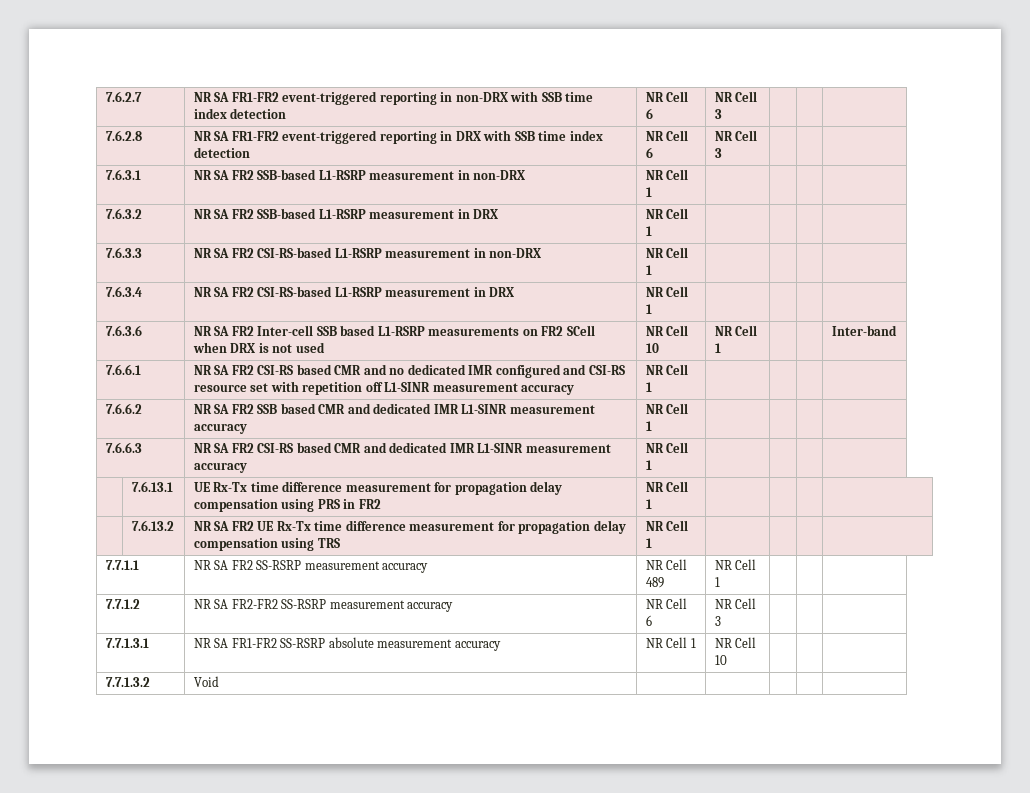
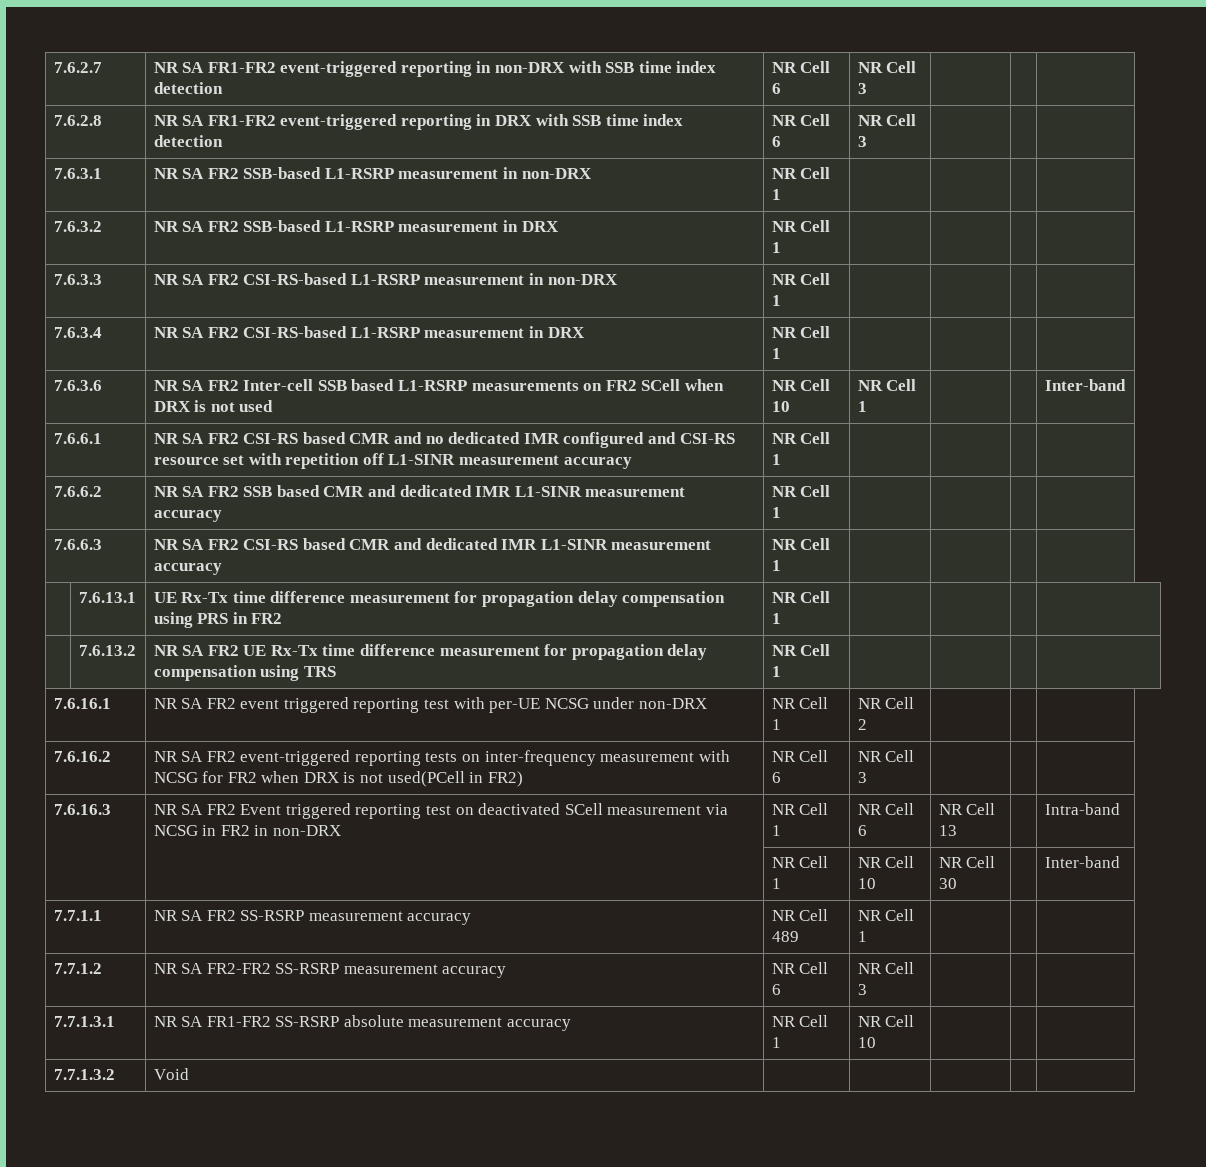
(652, 543) none -> [53,698,111,709] [153,697,708,713] [771,697,829,709] [771,719,781,730] [857,697,915,709] [857,719,867,730] [53,751,111,762] [153,750,730,766] [153,771,523,787] [771,750,829,762] [771,772,781,783] [857,750,915,762] [857,772,867,783] [53,804,111,815] [153,803,729,819] [153,825,341,836] [771,803,829,815] [771,825,781,836] [857,803,915,815] [857,825,867,836] [938,803,996,815] [938,825,957,836] [1044,803,1120,815] [771,856,829,868] [771,878,781,889] [857,856,915,868] [857,878,876,889] [938,856,996,868] [938,878,957,889] [1044,856,1120,868] // 7.6.16.1 | NR SA FR2 event triggered reporting test with per-UE NCSG under non-DRX | NR Cell 1 | NR Cell 2 | | | // 7.6.16.2 | NR SA FR2 event-triggered reporting tests on inter-frequency measurement with NCSG for FR2 when DRX is not used(PCell in FR2) | NR Cell 6 | NR Cell 3 | | | // 7.6.16.3 | NR SA FR2 Event triggered reporting test on deactivated SCell measurement via NCSG in FR2 in non-DRX | NR Cell 1 | NR Cell 6 | NR Cell 13 | | Intra-band // | | NR Cell 1 | NR Cell 10 | NR Cell 30 | | Inter-band

